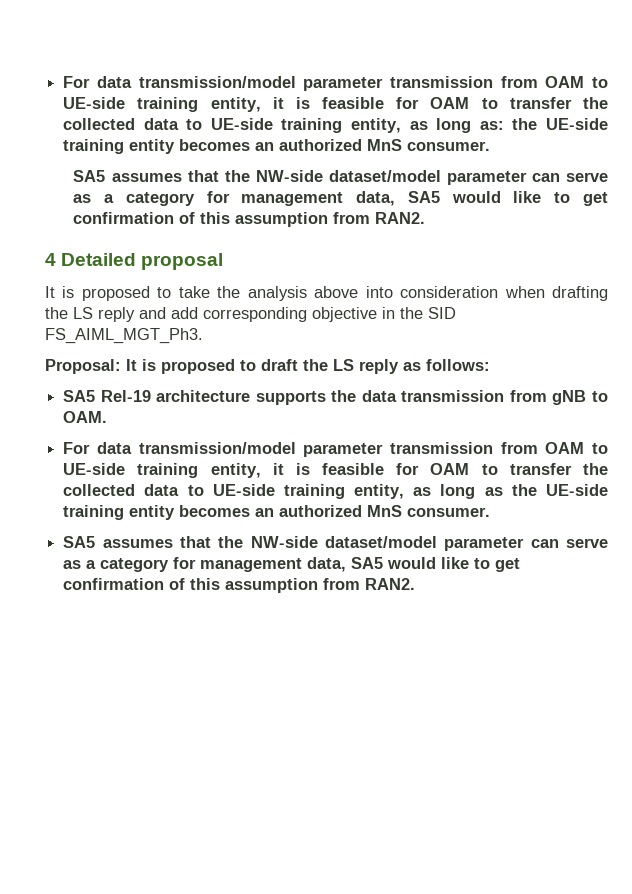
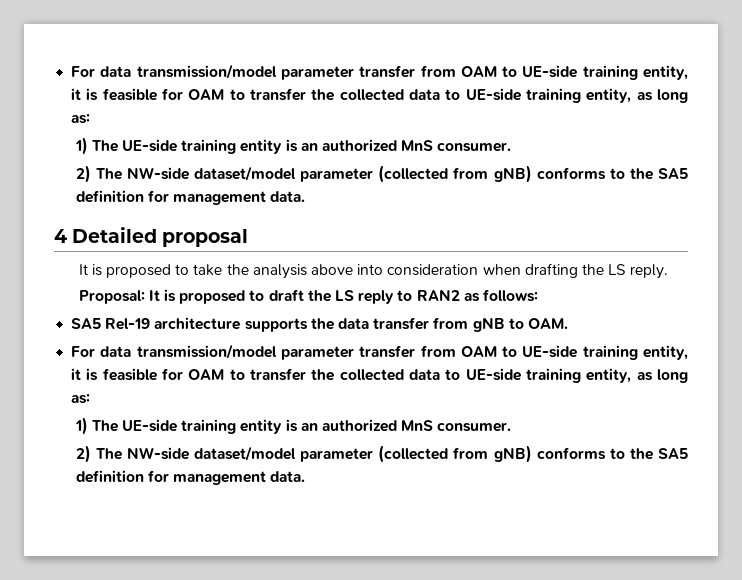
[63,76,493,91] For data transmission/model parameter transmission -> [71,64,416,80] For data transmission/model parameter transfer
[512,118,608,130] [63,139,491,154] [73,170,609,185] [73,191,608,206] [73,212,426,227] the UE-side training entity becomes an authorized MnS consumer. // SA5 assumes that the NW-side dataset/model parameter can serve as a category for management data, SA5 would like to get confirmation of this assumption from RAN2. -> [74,137,512,155] [75,165,688,183] [75,190,306,205] // 1) The UE-side training entity is an authorized MnS consumer. // 2) The NW-side dataset/model parameter (collected from gNB) conforms to the SA5 definition for management data.
[98,307,456,322] [45,328,203,344] reply and add corresponding objective in the SID FS_AIML_MGT_Ph3. -> [630,264,669,279] reply.
(399, 366) none -> [397,290,460,301] to RAN2
[401,390,505,402] transmission -> [373,317,430,330] transfer
[389,442,493,454] transmission -> [359,345,416,358] transfer
[484,484,608,496] [63,505,491,520] [63,536,608,551] [63,557,521,572] [63,578,416,593] as the UE-side training entity becomes an authorized MnS consumer. // SA5 assumes that the NW-side dataset/model parameter can serve as a category for management data, SA5 would like to get confirmation of this assumption from RAN2. -> [71,394,91,404] [74,417,512,435] [75,445,688,463] [75,470,306,485] as: // 1) The UE-side training entity is an authorized MnS consumer. // 2) The NW-side dataset/model parameter (collected from gNB) conforms to the SA5 definition for management data.

